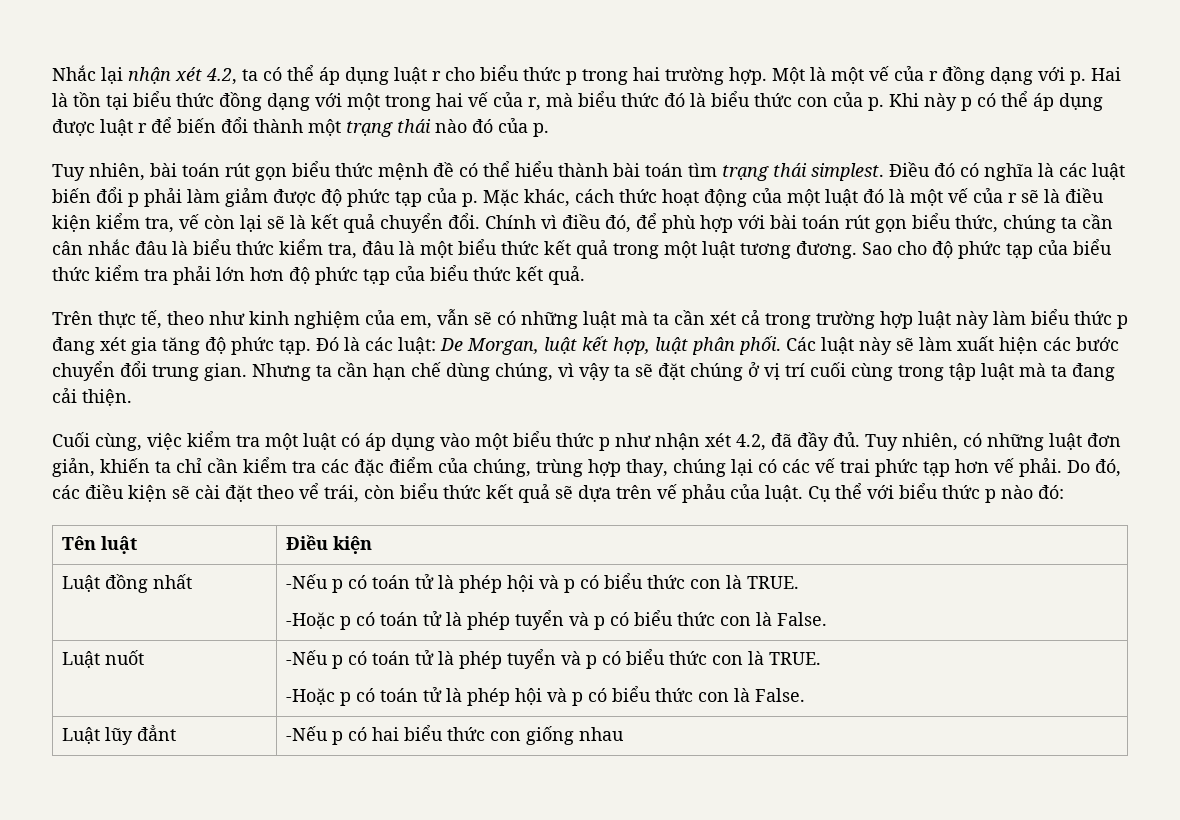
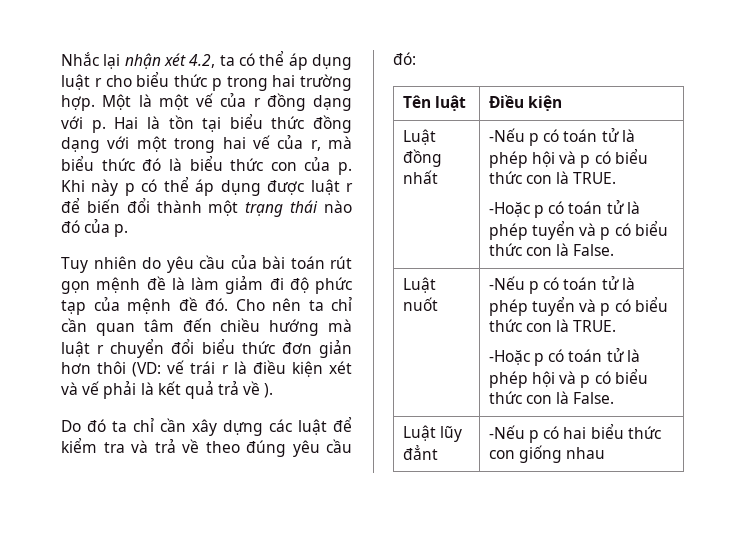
[89,161,1125,181] [52,187,182,207] nhiên, bài toán rút gọn biểu thức mệnh đề có thể hiểu thành bài toán tìm trạng thái simplest. Điều đó có nghĩa là các luật biến đổi p phải -> [93,255,352,273] [61,276,185,294] nhiên do yêu cầu của bài toán rút gọn mệnh đề là
[273,188,1104,207] [52,213,1113,233] [52,239,1112,259] [52,265,585,285] [52,309,1128,329] [52,336,1119,355] [52,361,1115,381] [52,388,132,406] [52,431,1121,451] [52,457,1121,477] [52,483,1033,503] được độ phức tạp của p. Mặc khác, cách thức hoạt động của một luật đó là một vế của r sẽ là điều kiện kiểm tra, vế còn lại sẽ là kết quả chuyển đổi. Chính vì điều đó, để phù hợp với bài toán rút gọn biểu thức, chúng ta cần cân nhắc đâu là biểu thức kiểm tra, đâu là một biểu thức kết quả trong một luật tương đương. Sao cho độ phức tạp của biểu thức kiểm tra phải lớn hơn độ phức tạp của biểu thức kết quả. // Trên thực tế, theo như kinh nghiệm của em, vẫn sẽ có những luật mà ta cần xét cả trong trường hợp luật này làm biểu thức p đang xét gia tăng độ phức tạp. Đó là các luật: De Morgan, luật kết hợp, luật phân phối. Các luật này sẽ làm xuất hiện các bước chuyển đổi trung gian. Nhưng ta cần hạn chế dùng chúng, vì vậy ta sẽ đặt chúng ở vị trí cuối cùng trong tập luật mà ta đang cải thiện. // Cuối cùng, việc kiểm tra một luật có áp dụng vào một biểu thức p như nhận xét 4.2, đã đầy đủ. Tuy nhiên, có những luật đơn giản, khiến ta chỉ cần kiểm tra các đặc điểm của chúng, trùng hợp thay, chúng lại có các vế trai phức tạp hơn vế phải. Do đó, các điều kiện sẽ cài đặt theo vể trái, còn biểu thức kết quả sẽ dựa trên vế phảu của luật. Cụ thể với biểu thức p nào -> [269,277,352,294] [61,297,352,315] [61,318,352,336] [61,339,352,358] [61,360,352,377] [61,381,274,399] [61,417,352,436] [61,438,352,457] đi độ phức tạp của mệnh đề đó. Cho nên ta chỉ cần quan tâm đến chiều hướng mà luật r chuyển đổi biểu thức đơn giản hơn thôi (VD: vế trái r là điều kiện xét và vế phải là kết quả trả về ). // Do đó ta chỉ cần xây dựng các luật để kiểm tra và trả về theo đúng yêu cầu

